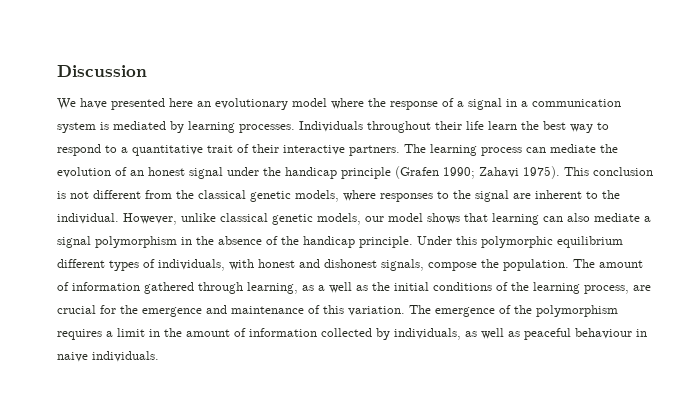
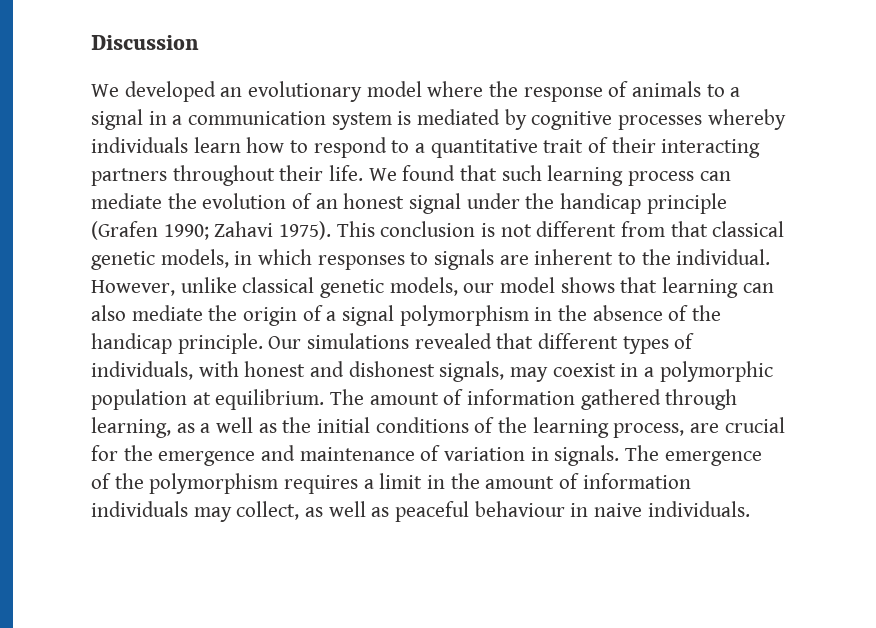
[80,98,193,110] have presented here -> [124,81,216,102] developed
(454, 102) none -> [632,81,725,97] animals to
[188,121,593,133] learning processes. Individuals throughout their life learn the best way -> [531,109,786,130] [91,137,285,153] cognitive processes whereby individuals learn how
[283,144,426,156] interactive partners. The -> [661,139,761,158] [91,165,542,186] interacting partners throughout their life. We found that such
[176,190,509,202] the classical genetic models, where responses to the signal -> [670,221,785,237] [91,249,495,270] that classical genetic models, in which responses to signals
(640, 217) none -> [208,305,323,326] the origin of
[417,236,623,248] Under this polymorphic equilibrium -> [268,333,534,349] Our simulations revealed that
[428,259,569,271] compose the population. -> [510,361,773,382] [91,389,325,410] may coexist in a polymorphic population at equilibrium.
[323,305,405,316] this variation. -> [444,445,620,466] variation in signals.
[321,328,461,340] collected by individuals, -> [91,501,300,522] individuals may collect,

